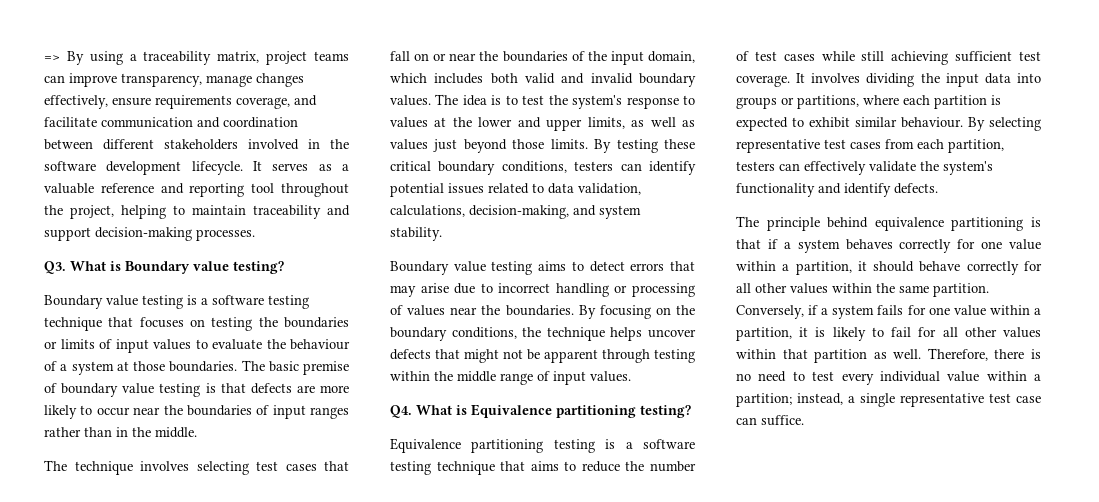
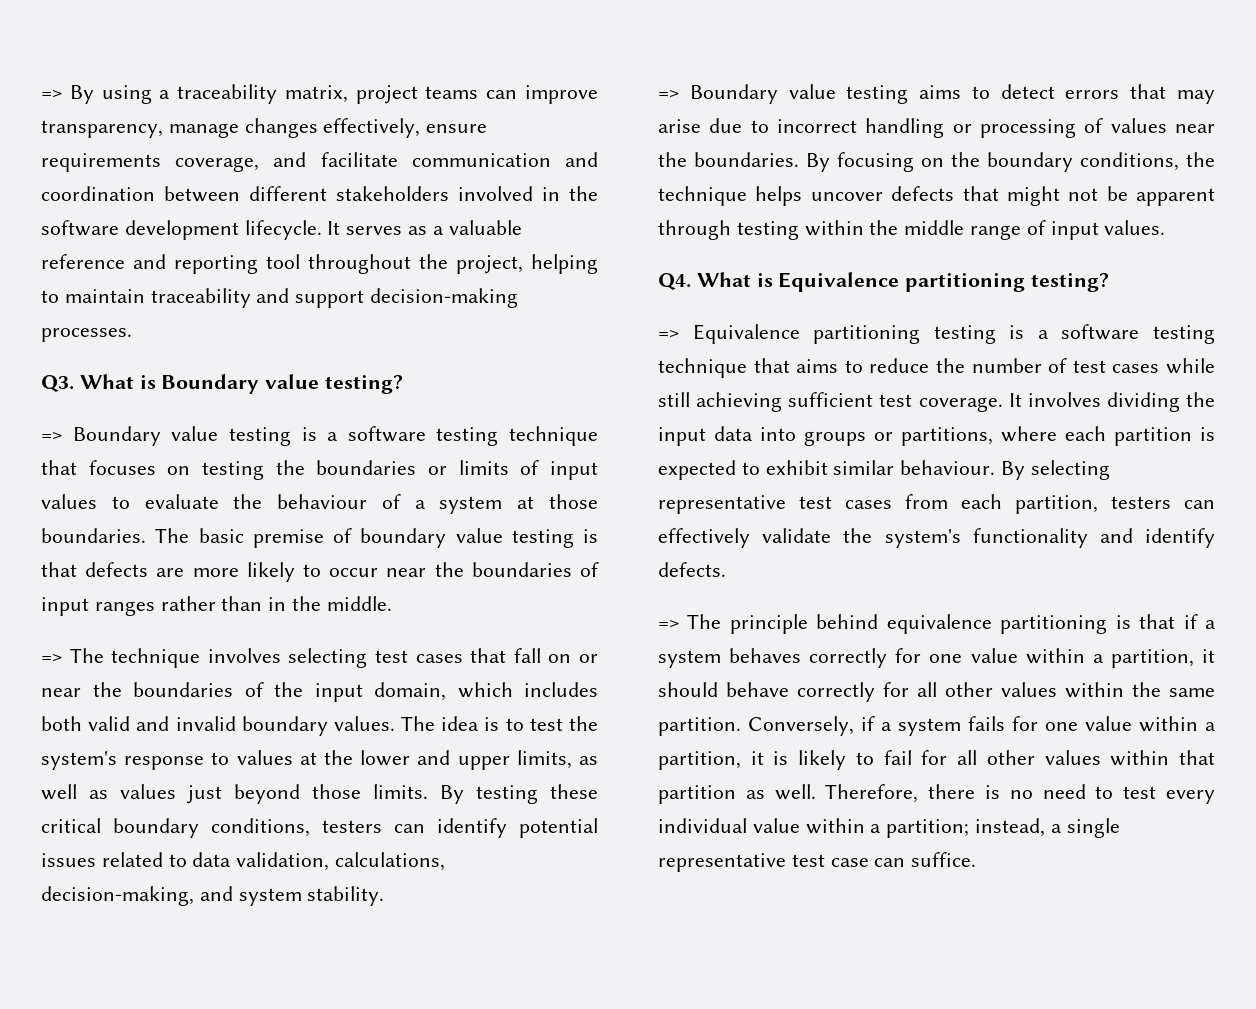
(284, 267) none -> [41,432,62,441] =>
(197, 432) none -> [41,654,62,663] =>
(442, 234) none -> [658,90,679,99] =>
(691, 411) none -> [658,330,679,339] =>
(938, 188) none -> [658,620,679,629] =>

